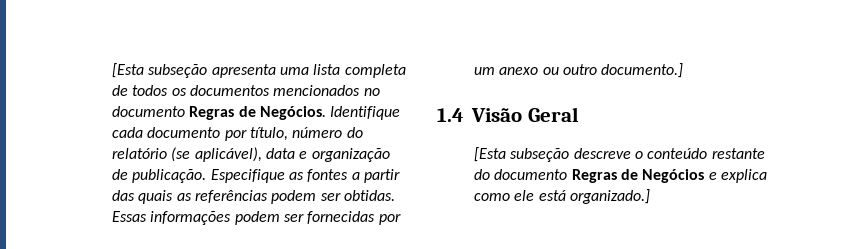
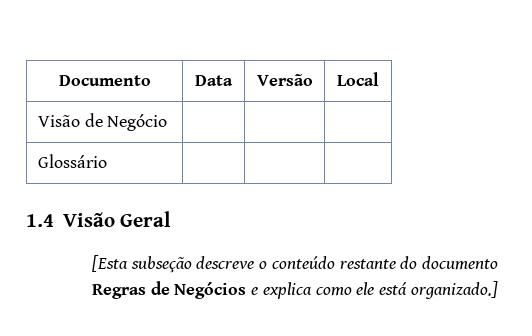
[111,63,406,78] [111,85,380,96] [111,106,401,120] [111,127,363,141] [111,147,390,162] [111,169,400,183] [111,190,395,204] [111,211,401,225] [473,63,684,78] [Esta subseção apresenta uma lista completa de todos os documentos mencionados no documento Regras de Negócios. Identifique cada documento por título, número do relatório (se aplicável), data e organização de publicação. Especifique as fontes a partir das quais as referências podem ser obtidas. Essas informações podem ser fornecidas por um anexo ou outro documento.] -> [58,75,151,86] [195,75,233,86] [256,74,313,86] [337,72,379,86] [37,113,168,131] [37,154,107,168] Documento | Data | Versão | Local // Visão de Negócio | | | // Glossário | | |

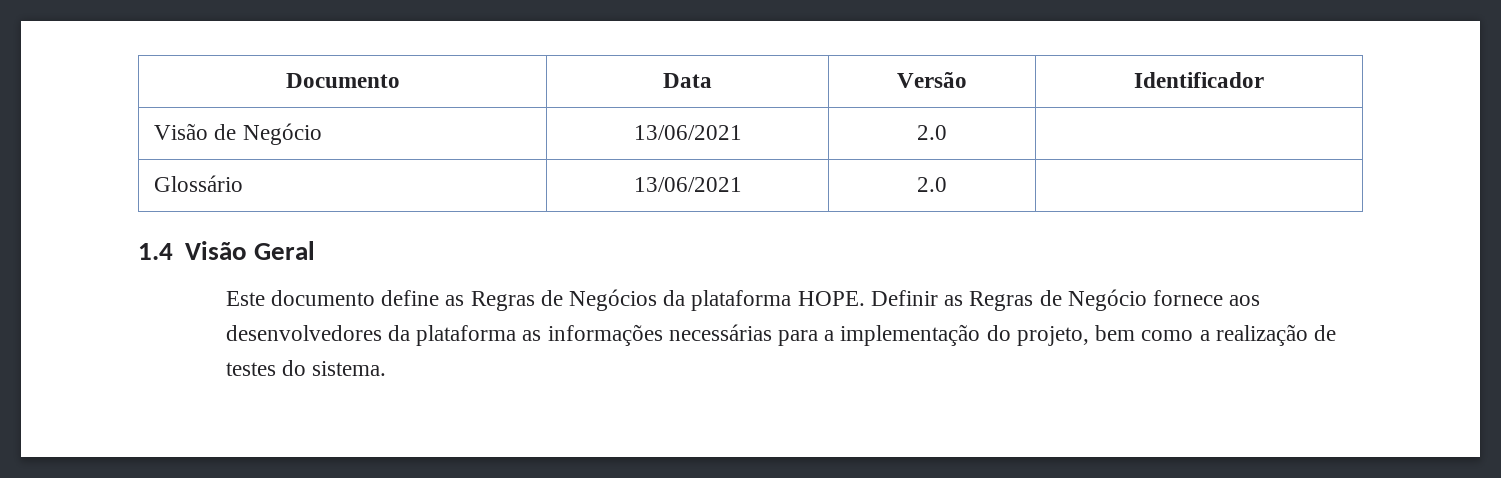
[337,72,379,86] Local -> [1134,72,1264,88] Identificador
(168, 122) | -> [633,125,742,140] [917,125,947,140] 13/06/2021 | 2.0
(107, 161) | -> [633,177,742,192] [917,177,947,192] 13/06/2021 | 2.0
[91,255,498,273] [91,281,498,299] [Esta subseção descreve o conteúdo restante do documento Regras de Negócios e explica como ele está organizado.] -> [225,289,1261,311] [225,324,1336,346] [225,360,387,376] Este documento define as Regras de Negócios da plataforma HOPE. Definir as Regras de Negócio fornece aos desenvolvedores da plataforma as informações necessárias para a implementação do projeto, bem como a realização de testes do sistema.

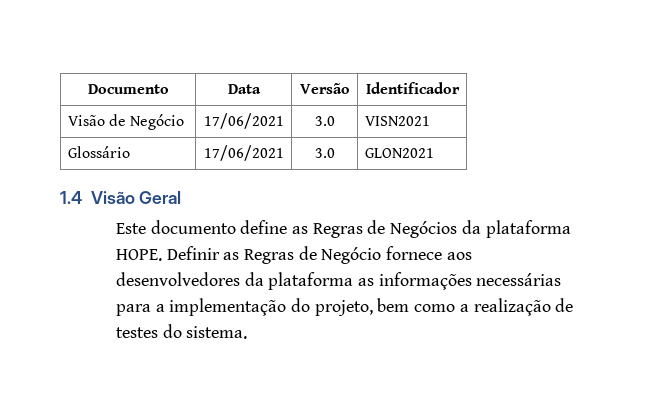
[633,125,742,140] [917,125,947,140] [154,175,244,192] [633,177,742,192] [917,177,947,192] 13/06/2021 | 2.0 | // Glossário | 13/06/2021 | 2.0 | -> [203,113,284,129] [314,116,335,126] [364,116,430,126] [67,146,130,158] [203,145,284,161] [314,148,335,158] [364,148,434,158] 17/06/2021 | 3.0 | VISN2021 // Glossário | 17/06/2021 | 3.0 | GLON2021

